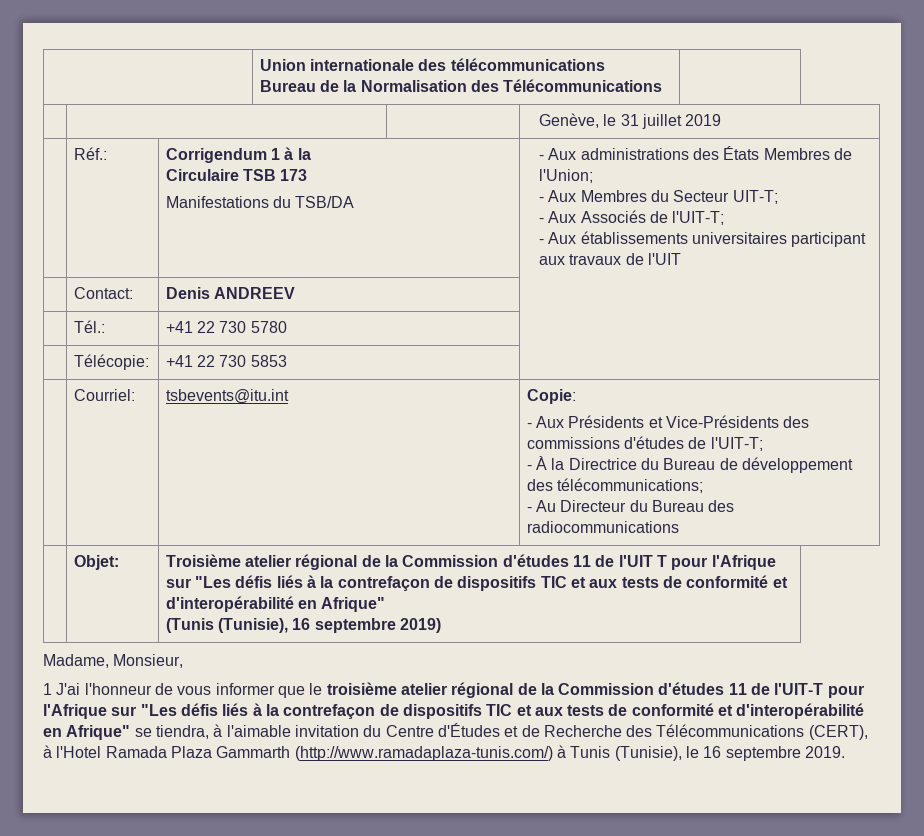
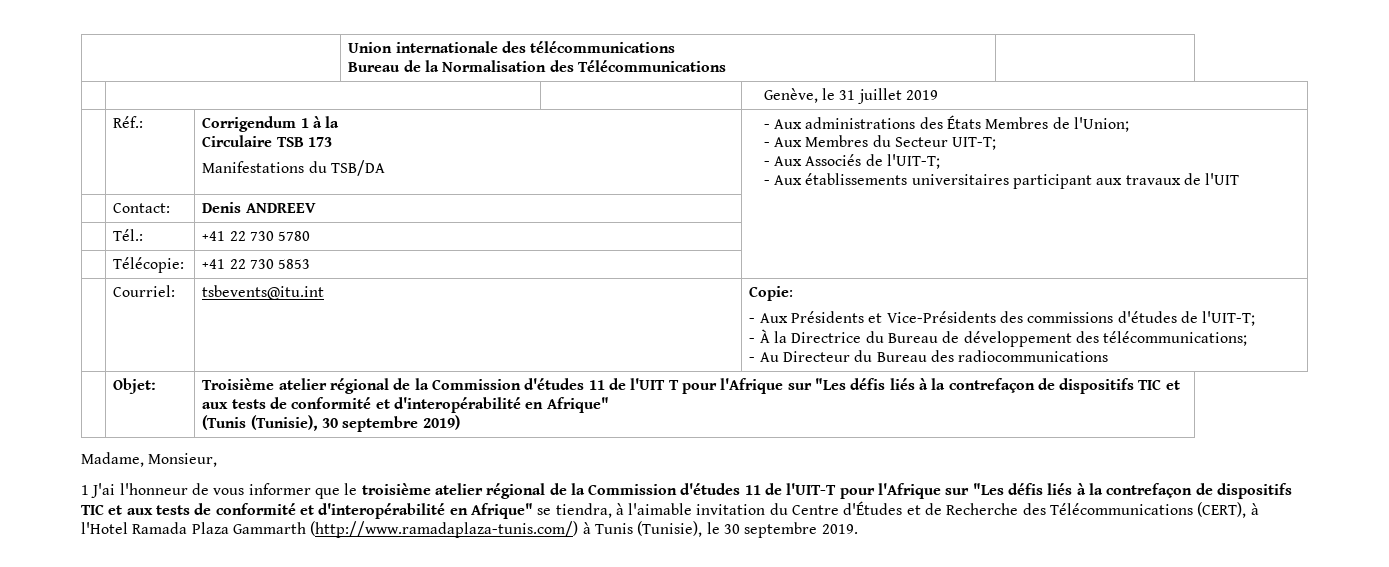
[292,618,311,630] 16 -> [322,418,339,428] 30
[703,746,722,758] 16 -> [723,524,740,534] 30

